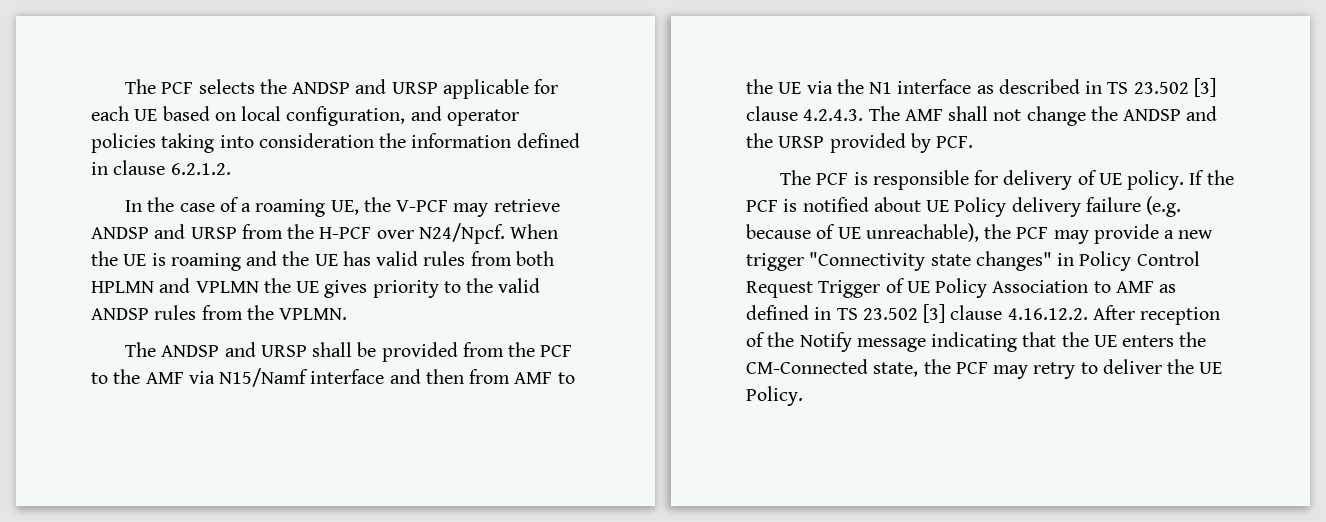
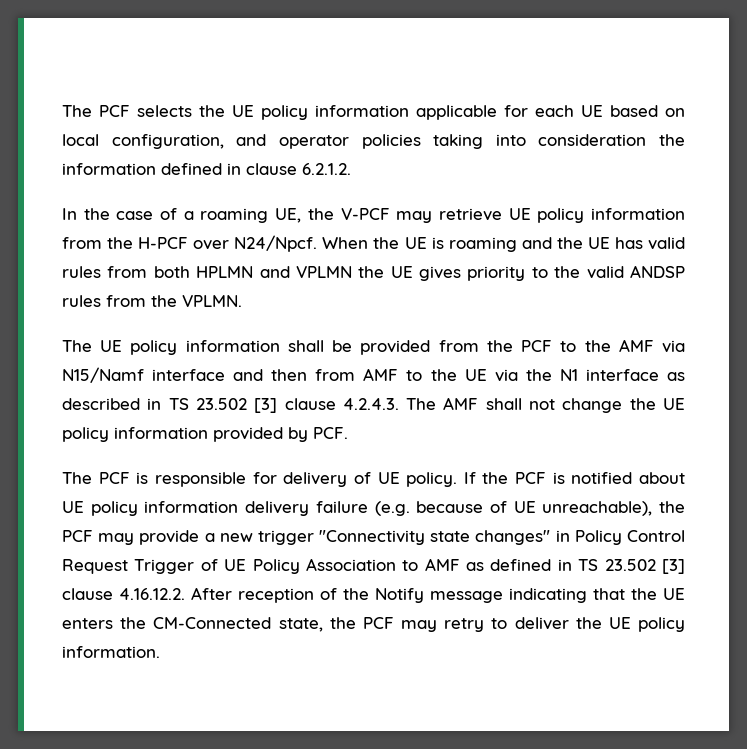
[292,79,438,94] ANDSP and URSP -> [232,105,409,120] UE policy information
[91,224,237,239] ANDSP and URSP -> [508,208,685,223] UE policy information
[161,342,307,357] ANDSP and URSP -> [100,340,280,355] UE policy information
[1123,106,1218,121] [746,133,825,148] ANDSP and the URSP -> [663,398,685,410] [62,427,208,442] UE policy information
[954,197,1007,217] Policy -> [90,501,239,516] policy information
[746,386,803,406] Policy. -> [638,617,685,632] [62,646,160,658] policy information.

